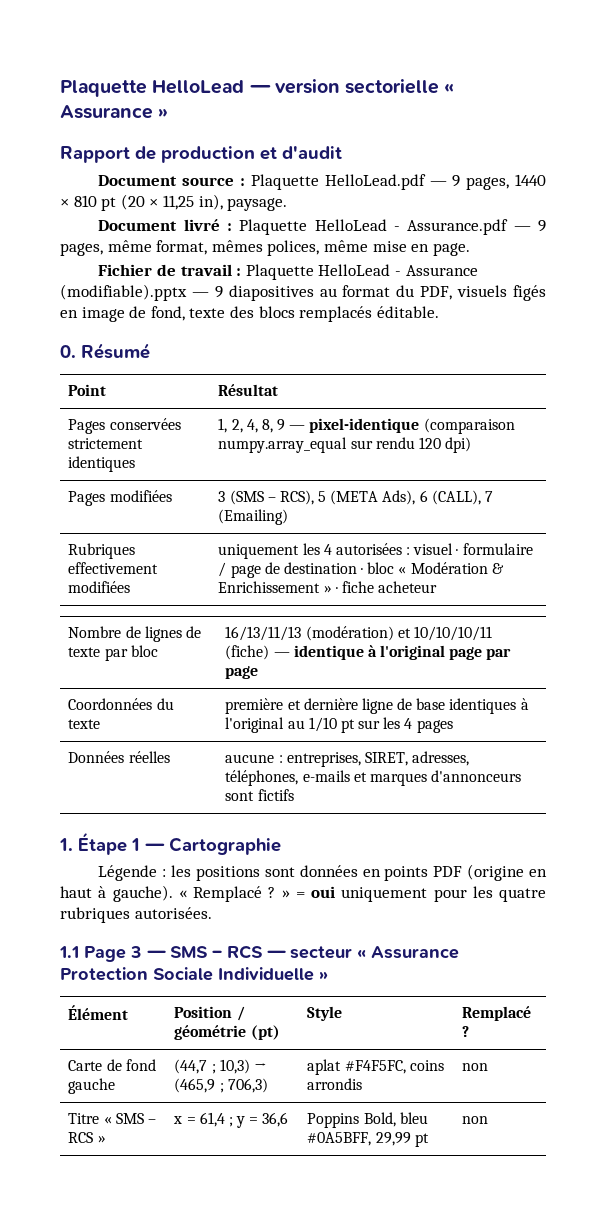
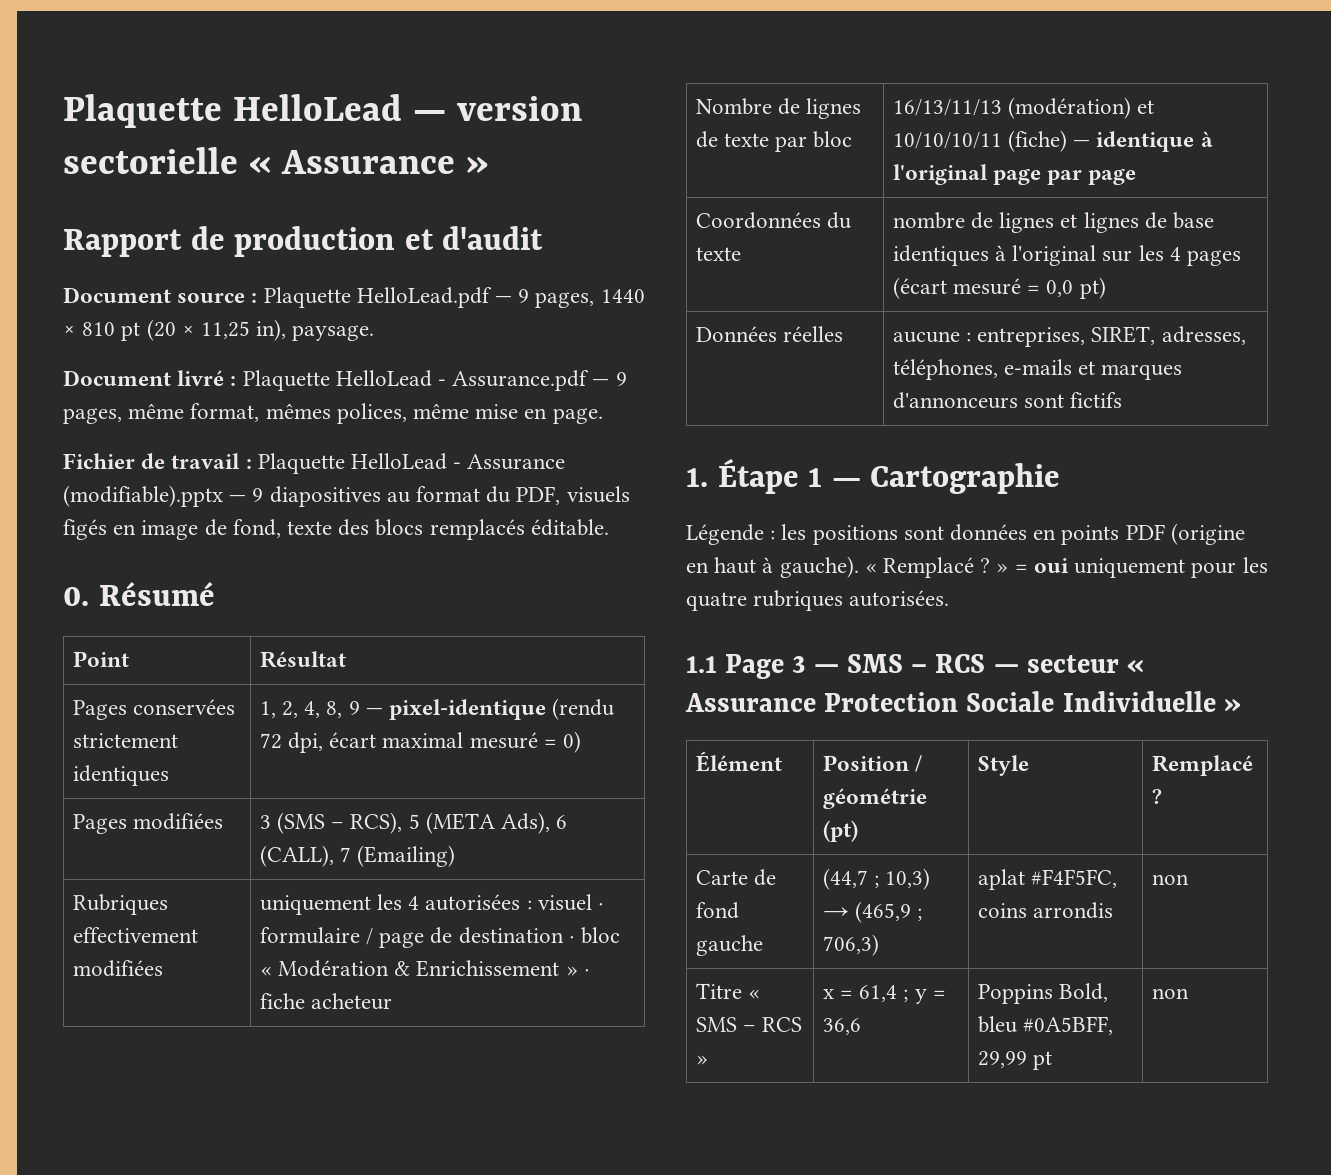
[423,418,515,434] [218,437,472,453] (comparaison numpy.array_equal sur rendu 120 dpi) -> [552,698,615,720] [259,731,581,753] (rendu 72 dpi, écart maximal mesuré = 0)
[225,698,393,714] première et dernière ligne -> [892,212,1139,233] nombre de lignes et lignes
[287,717,355,733] au 1/10 pt -> (1097, 255) none
(453, 726) none -> [892,277,1106,299] (écart mesuré = 0,0 pt)

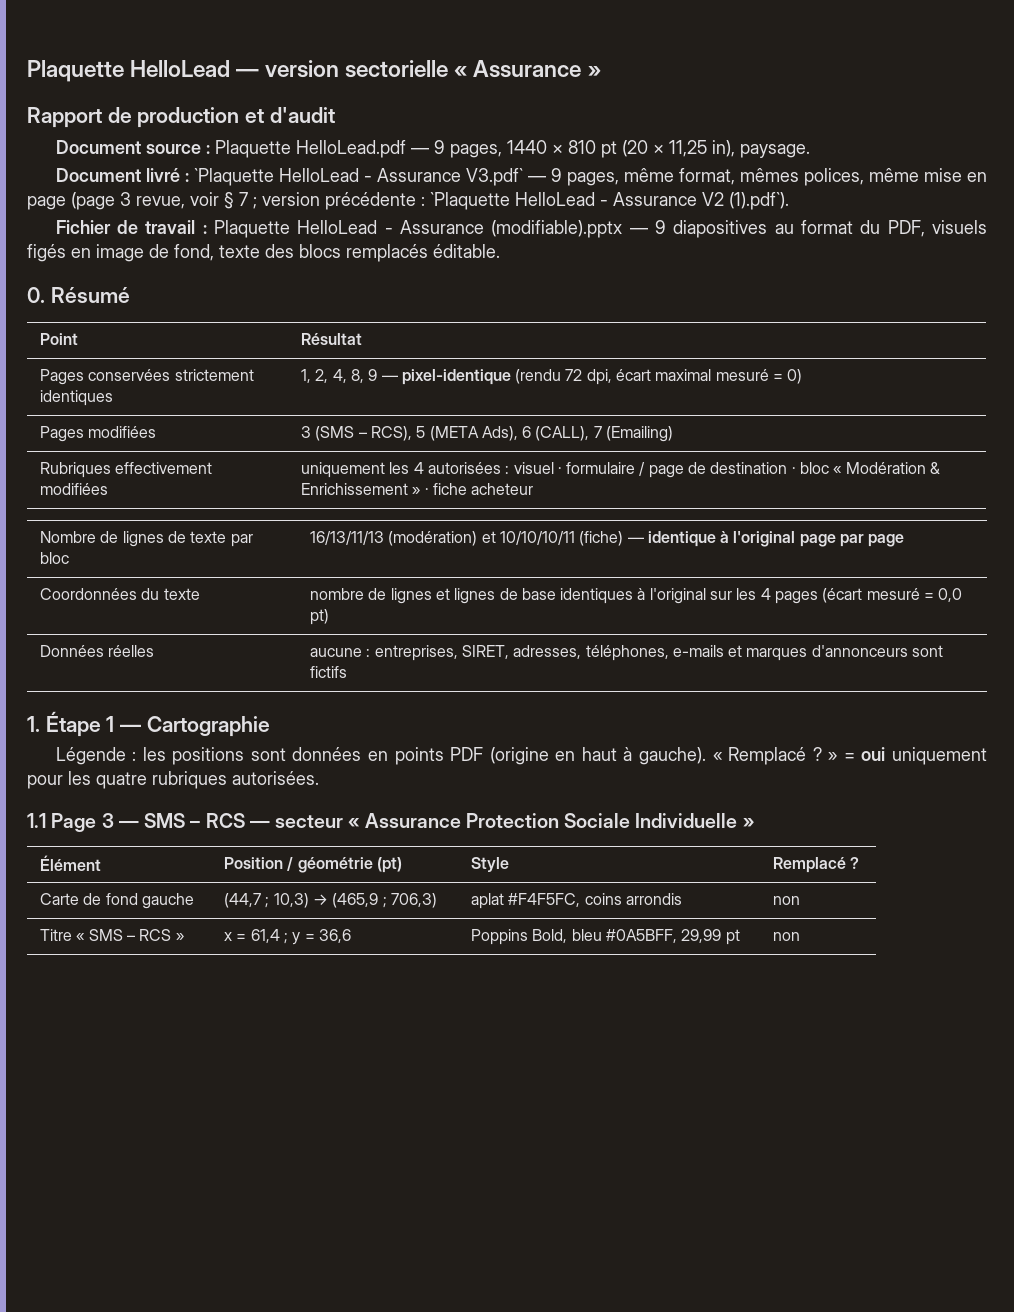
[242,370,590,391] Plaquette HelloLead - Assurance.pdf -> [193,168,523,186] `Plaquette HelloLead - Assurance V3.pdf`
[552,408,603,424] page. -> [27,192,789,210] page (page 3 revue, voir § 7 ; version précédente : `Plaquette HelloLead - Assurance V2 (1).pdf`).

